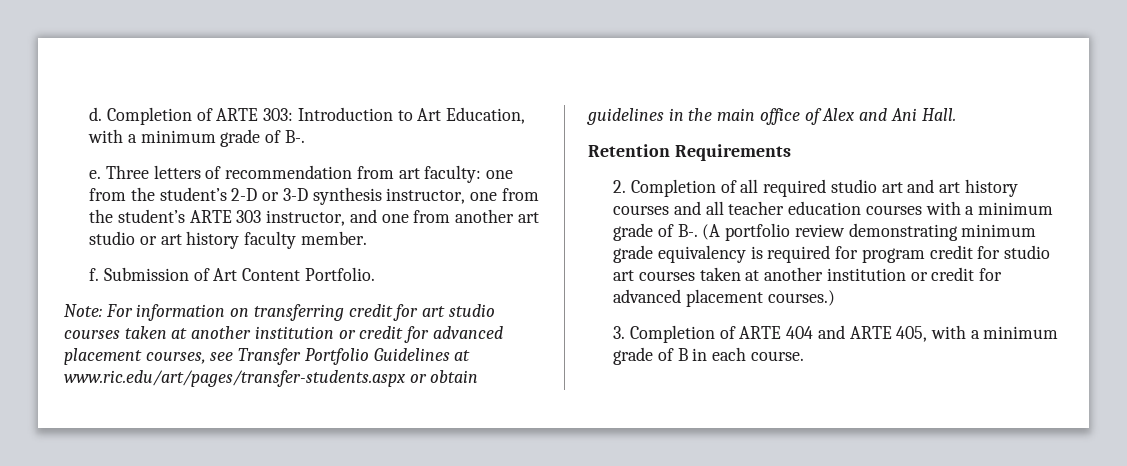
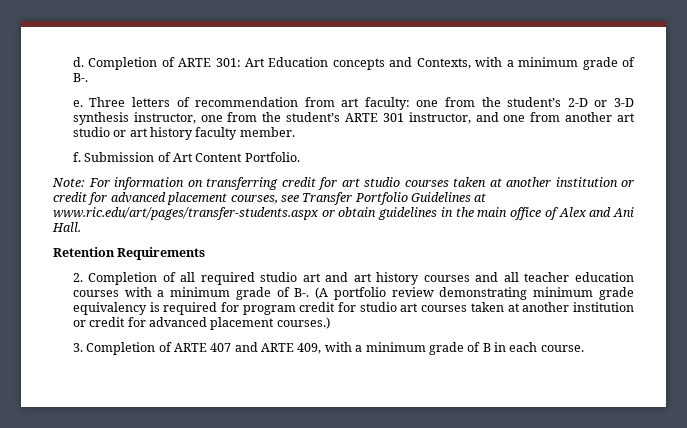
[263,107,525,124] 303: Introduction to Art Education, -> [215,57,471,70] 301: Art Education concepts and Contexts,
[236,210,262,223] 303 -> [382,113,404,122] 301
[786,326,814,339] 404 -> [210,343,232,352] 407
[896,326,928,342] 405, -> [297,343,322,354] 409,

